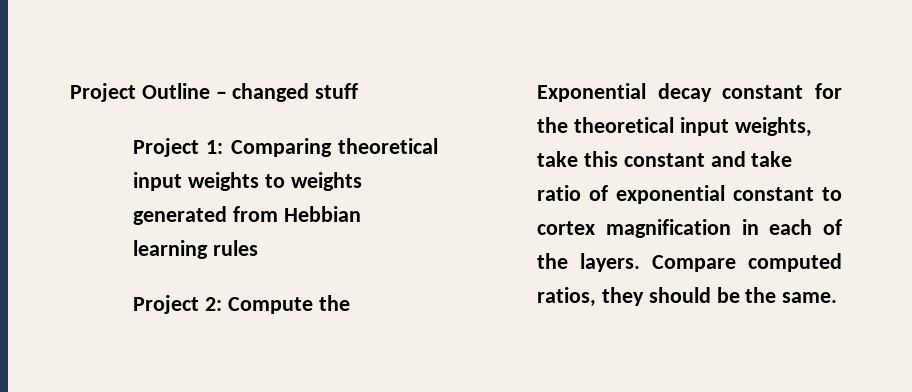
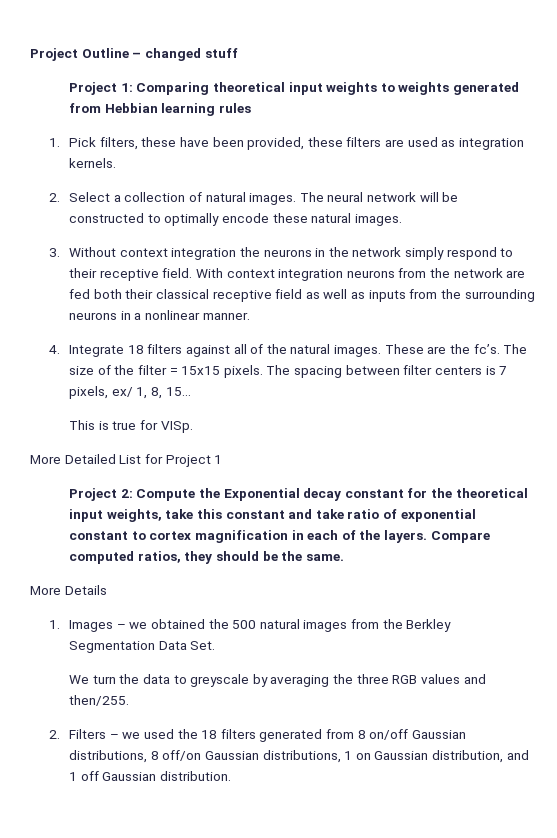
(258, 248) none -> [49,137,525,150] [68,158,116,168] [49,192,459,205] [68,213,402,226] [49,247,514,260] [68,268,526,281] [68,289,535,302] [68,310,250,320] [49,344,528,357] [68,365,508,378] [68,386,191,399] [68,420,193,433] [30,454,223,467] // 1. Pick filters, these have been provided, these filters are used as integration kernels. // 2. Select a collection of natural images. The neural network will be constructed to optimally encode these natural images. // 3. Without context integration the neurons in the network simply respond to their receptive field. With context integration neurons from the network are fed both their classical receptive field as well as inputs from the surrounding neurons in a nonlinear manner. // 4. Integrate 18 filters against all of the natural images. These are the fc’s. The size of the filter = 15x15 pixels. The spacing between filter centers is 7 pixels, ex/ 1, 8, 15… // This is true for VISp. // More Detailed List for Project 1
(838, 297) none -> [30,585,107,595] [49,619,452,632] [68,641,216,653] [68,674,486,687] [68,695,129,706] [49,729,467,742] [68,750,529,763] [68,771,231,781] // More Details // 1. Images – we obtained the 500 natural images from the Berkley Segmentation Data Set. // We turn the data to greyscale by averaging the three RGB values and then/255. // 2. Filters – we used the 18 filters generated from 8 on/off Gaussian distributions, 8 off/on Gaussian distributions, 1 on Gaussian distribution, and 1 off Gaussian distribution.

